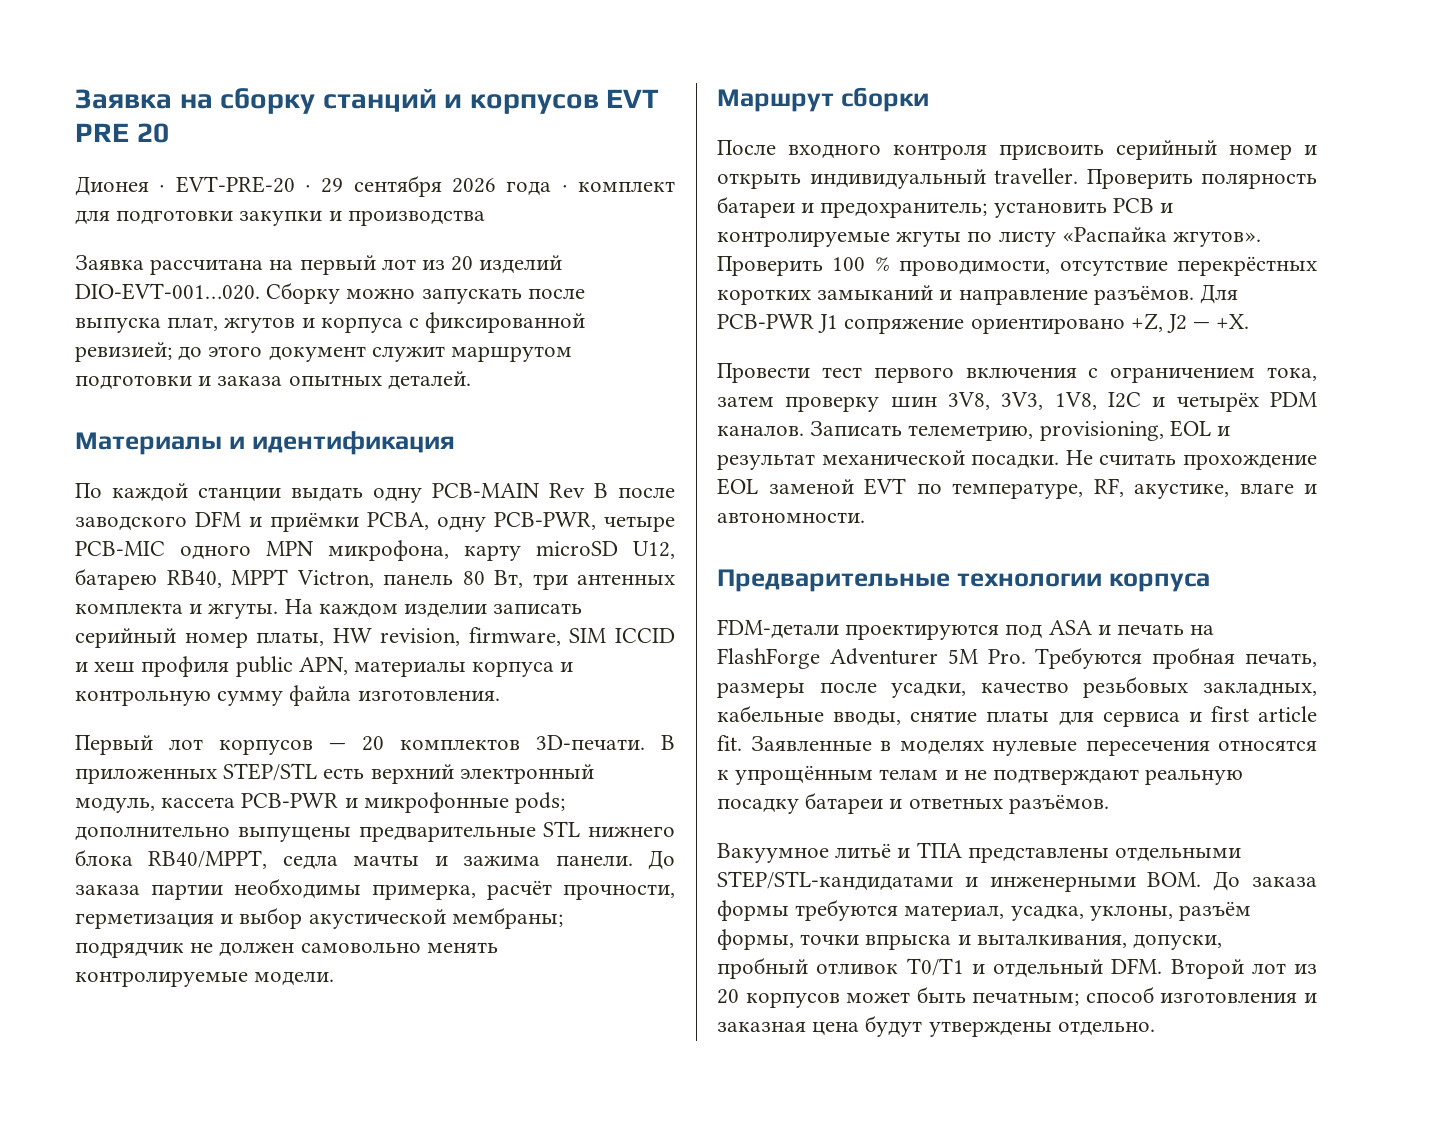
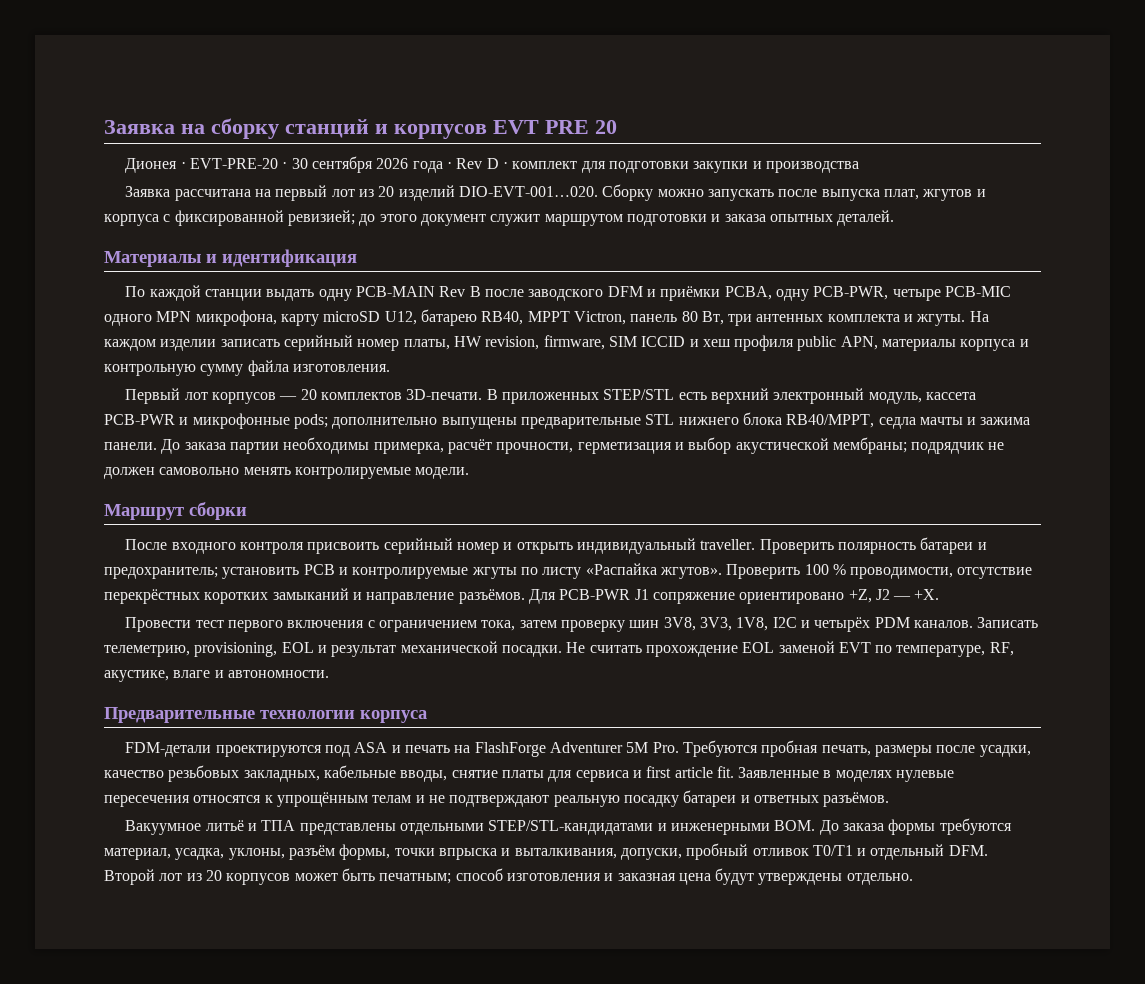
[321,178,344,193] 29 -> [291,158,308,169] 30
(568, 188) none -> [456,158,508,169] Rev D ·

